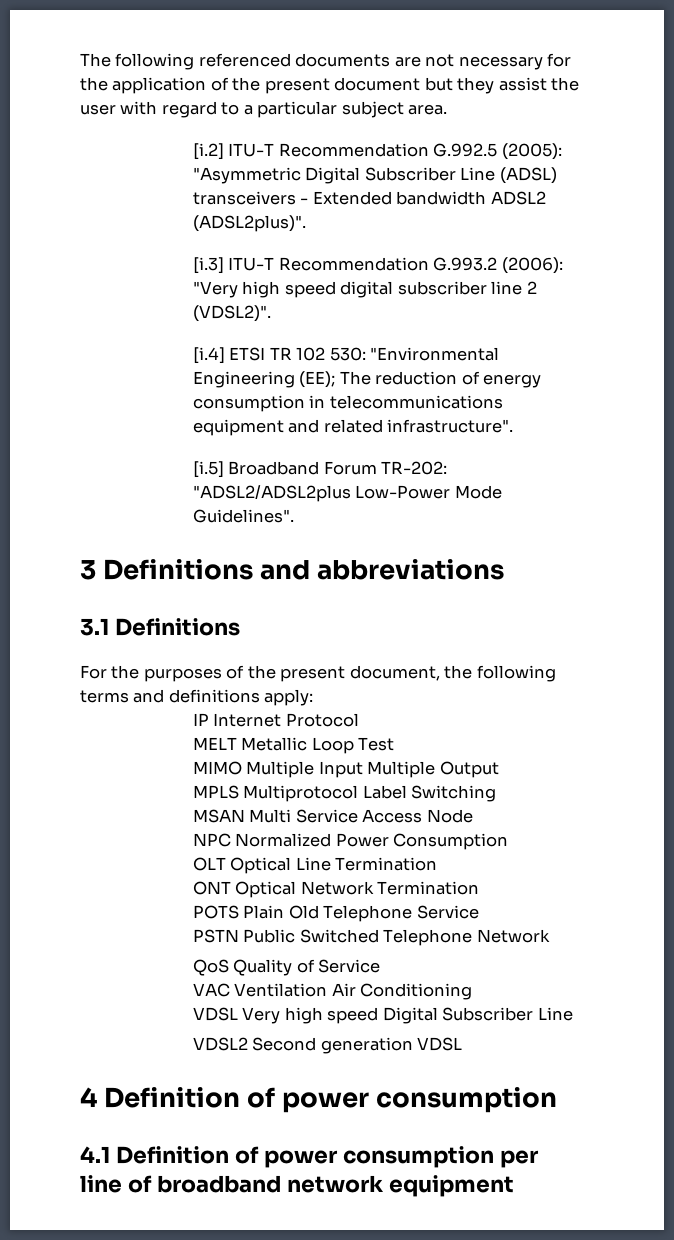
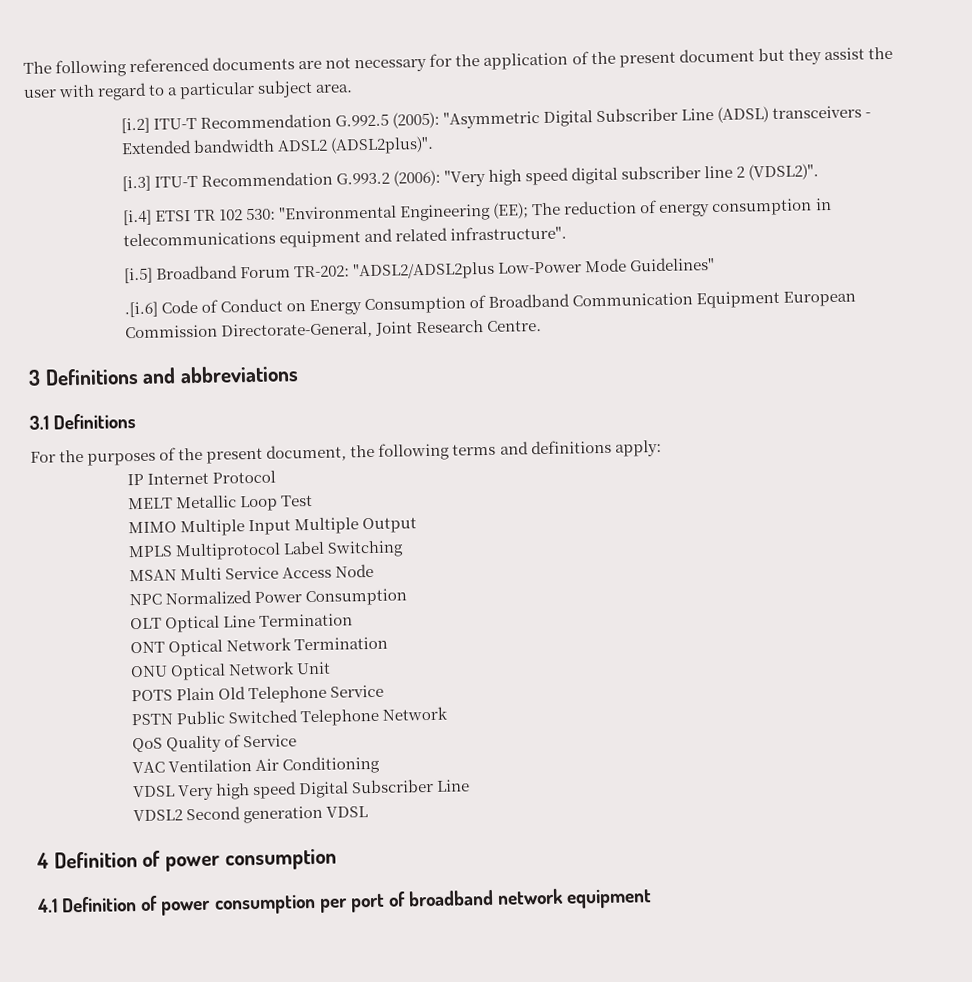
[192,509,294,523] Guidelines". -> [630,257,716,272] [123,290,857,318] [124,320,543,340] Guidelines" // .[i.6] Code of Conduct on Energy Consumption of Broadband Communication Equipment European Commission Directorate-General, Joint Research Centre.
(480, 888) none -> [129,661,332,681] // ONU Optical Network Unit
[80,1175,122,1193] line -> [349,893,385,913] port

